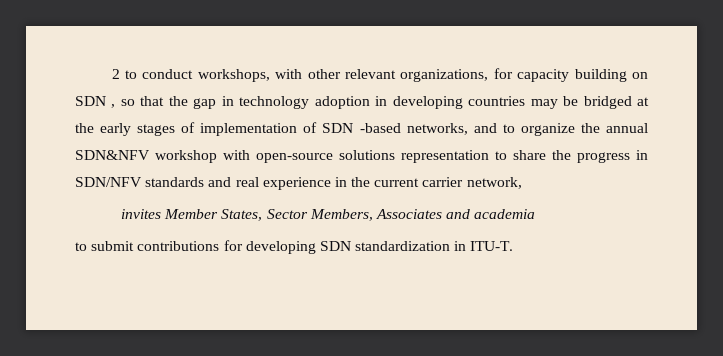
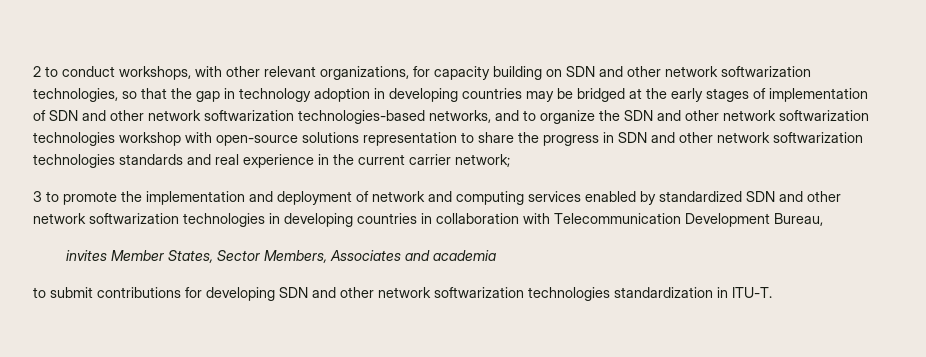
[111,104,116,108] , -> [599,66,811,77] [33,88,118,102] and other network softwarization technologies,
[359,123,401,133] -based -> [82,110,425,124] and other network softwarization technologies-based
[606,123,649,133] [75,150,150,160] annual SDN&NFV -> [624,110,869,121] [33,132,115,146] SDN and other network softwarization technologies
[75,177,142,187] SDN/NFV -> [618,132,863,143] [33,154,115,168] SDN and other network softwarization technologies
[466,177,522,189] network, -> [455,154,510,167] [33,191,841,205] [33,213,823,227] network; // 3 to promote the implementation and deployment of network and computing services enabled by standardized SDN and other network softwarization technologies in developing countries in collaboration with Telecommunication Development Bureau,
(351, 246) none -> [312,287,610,301] and other network softwarization technologies

